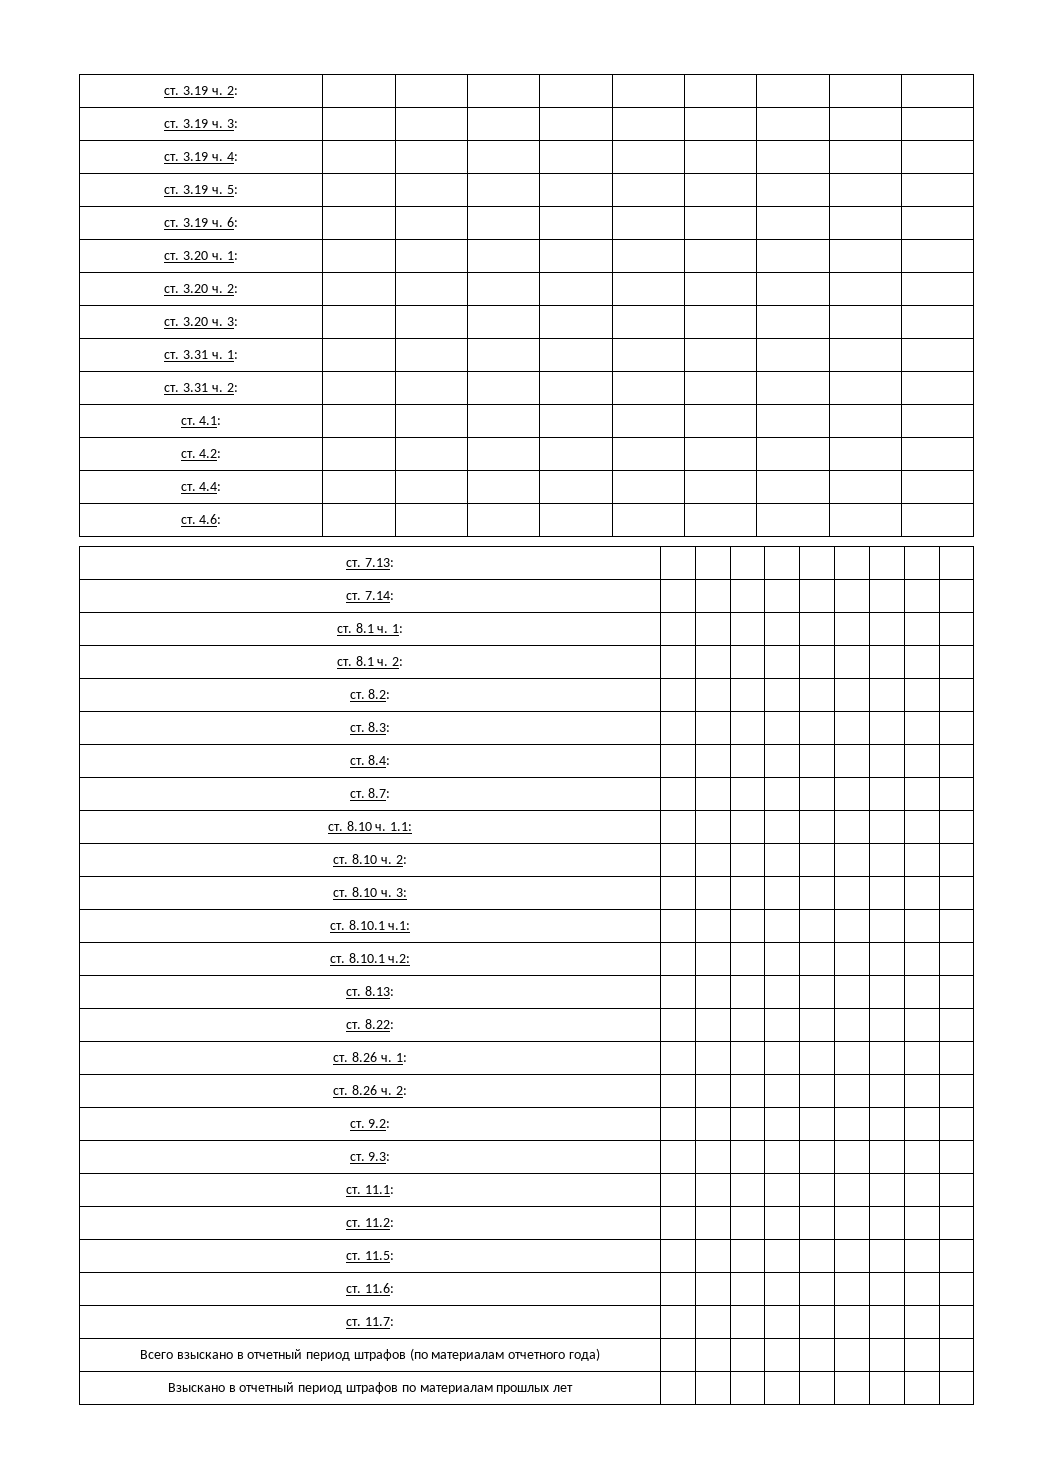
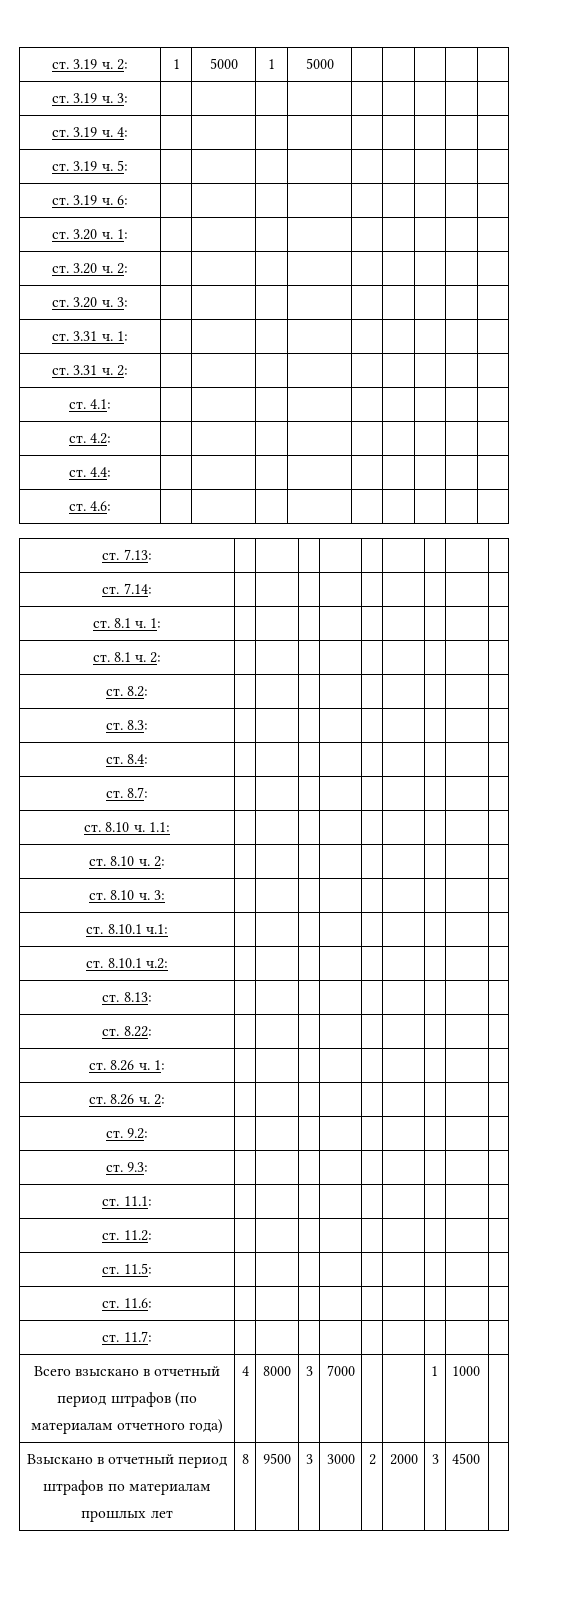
(238, 90) | | | -> [172,59,180,69] [209,58,238,69] [268,59,275,69] [305,58,334,69] 1 | 5000 | 1 | 5000
(601, 1354) | | | | | | | -> [241,1366,249,1376] [263,1366,291,1376] [305,1366,313,1376] [326,1365,355,1376] [430,1366,438,1376] [451,1366,480,1376] 4 | 8000 | 3 | 7000 | | | 1 | 1000
(574, 1388) | | | | | | | -> [241,1454,249,1464] [263,1453,291,1464] [305,1454,313,1464] [326,1454,355,1464] [368,1454,376,1465] [389,1454,418,1465] [431,1454,439,1464] [451,1453,480,1464] 8 | 9500 | 3 | 3000 | 2 | 2000 | 3 | 4500

